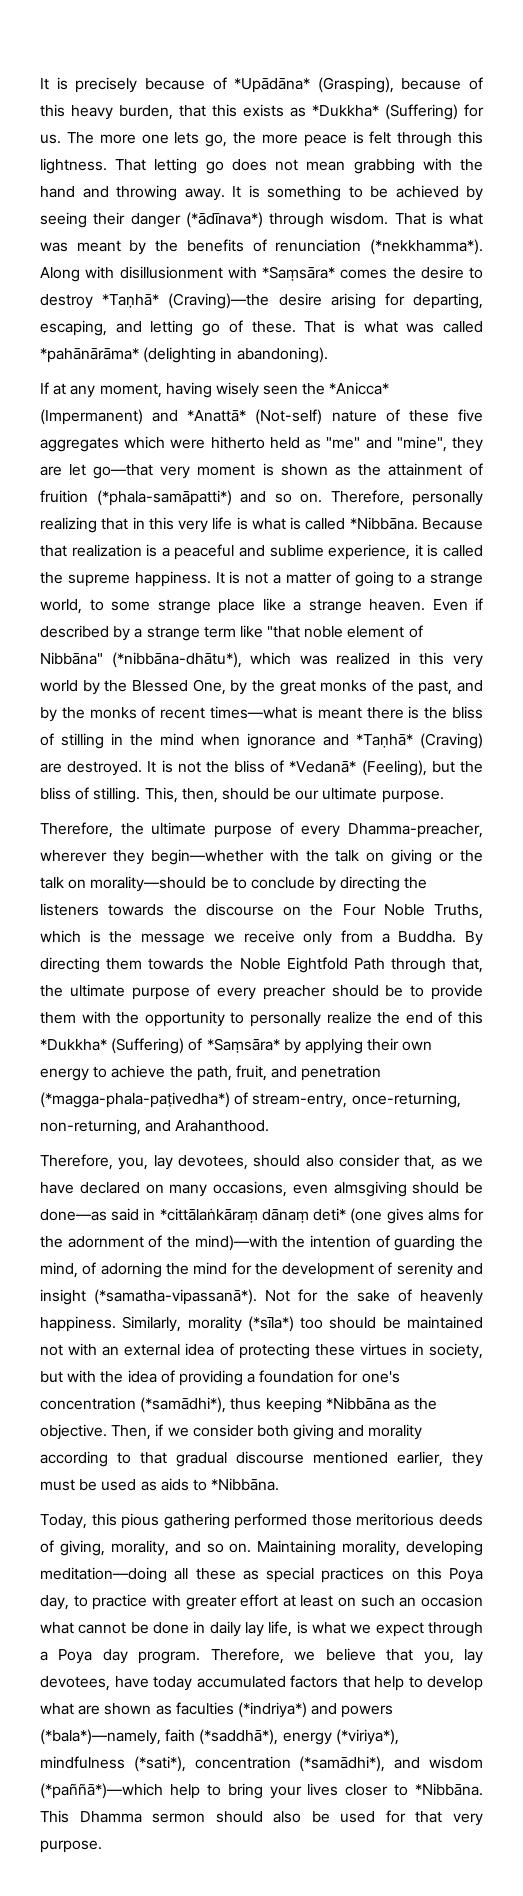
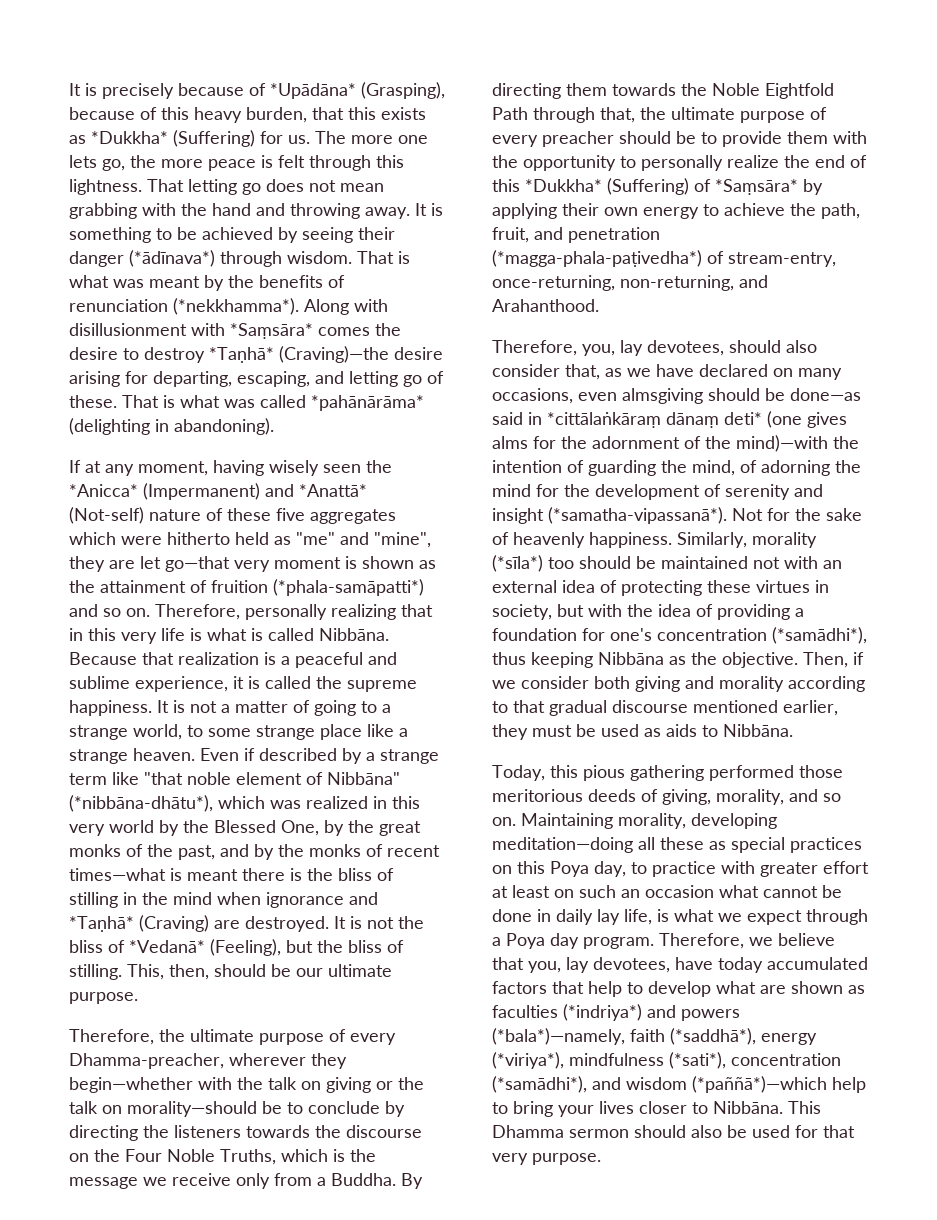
[349,517,418,530] *Nibbāna. -> [319,628,389,641] Nibbāna.
[325,1397,390,1410] *Nibbāna -> [598,652,664,665] Nibbāna
[211,1478,280,1491] *Nibbāna. -> [723,724,793,737] Nibbāna.
[415,1783,483,1796] *Nibbāna. -> [713,1101,783,1114] Nibbāna.

